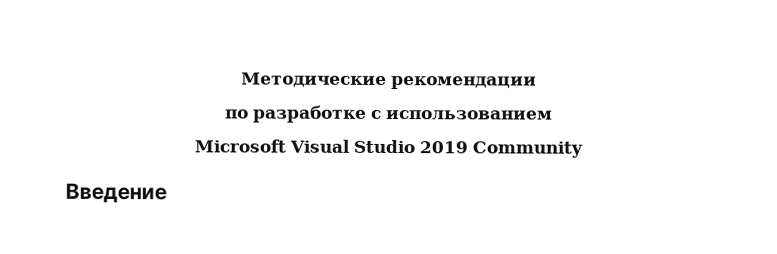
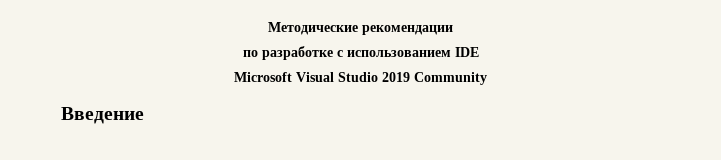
(553, 114) none -> [454,47,479,57] IDE

